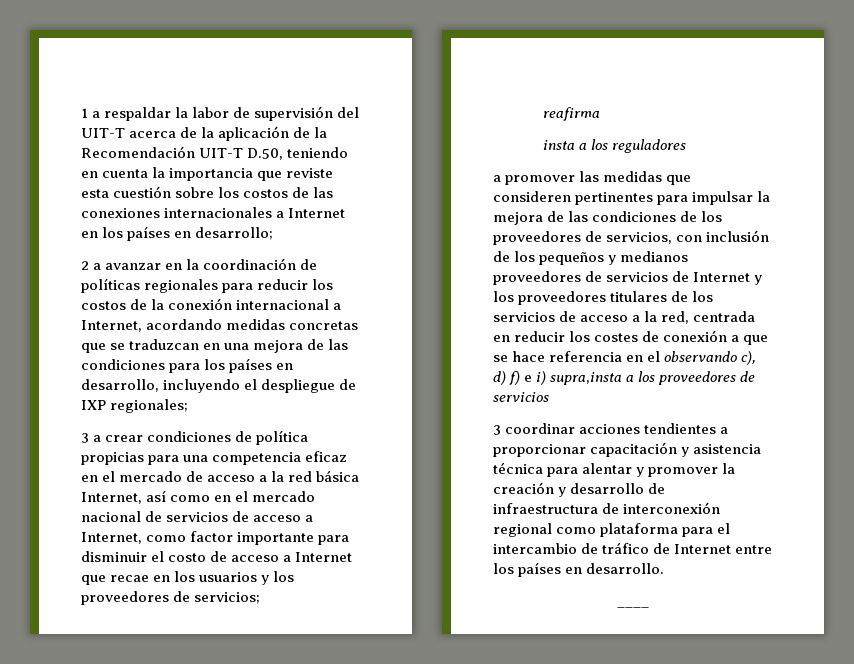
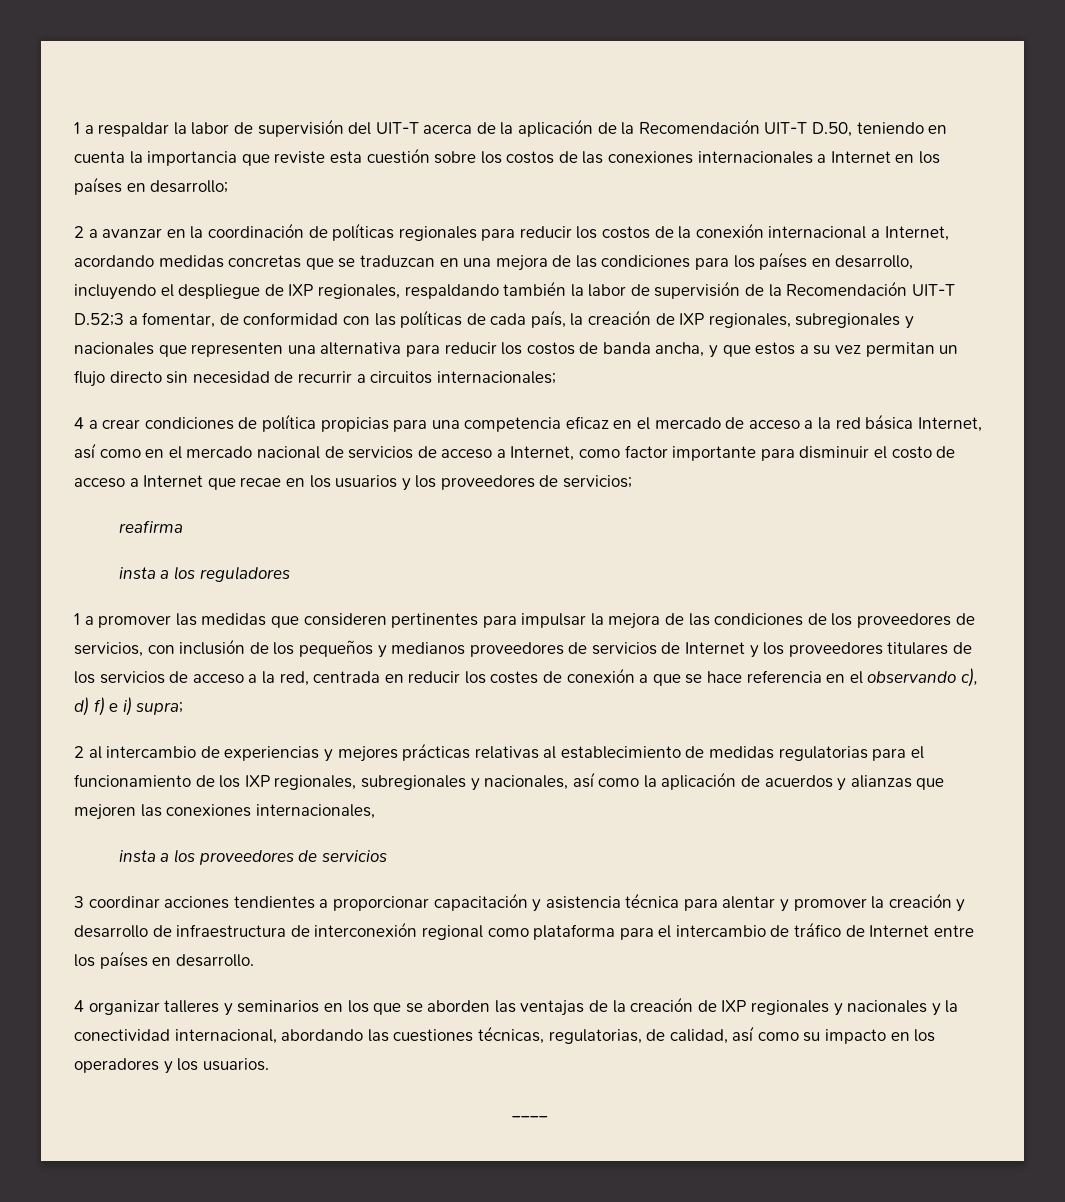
[110,399,189,413] [81,433,89,443] regionales; // 3 -> [317,281,955,299] [74,310,915,329] [74,342,959,358] [74,370,556,387] [74,417,84,429] regionales, respaldando también la labor de supervisión de la Recomendación UIT-T D.52;3 a fomentar, de conformidad con las políticas de cada país, la creación de IXP regionales, subregionales y nacionales que representen una alternativa para reducir los costos de banda ancha, y que estos a su vez permitan un flujo directo sin necesidad de recurrir a circuitos internacionales; // 4
(687, 146) none -> [74,613,80,625] 1
[550,372,623,385] supra,insta -> [136,702,184,715] [74,743,924,762] [74,772,945,791] [74,804,375,820] [118,850,156,862] supra; // 2 al intercambio de experiencias y mejores prácticas relativas al establecimiento de medidas regulatorias para el funcionamiento de los IXP regionales, subregionales y nacionales, así como la aplicación de acuerdos y alianzas que mejoren las conexiones internacionales, // insta
(665, 568) none -> [74,997,959,1016] [74,1026,936,1044] [74,1058,269,1074] // 4 organizar talleres y seminarios en los que se aborden las ventajas de la creación de IXP regionales y nacionales y la conectividad internacional, abordando las cuestiones técnicas, regulatorias, de calidad, así como su impacto en los operadores y los usuarios.

